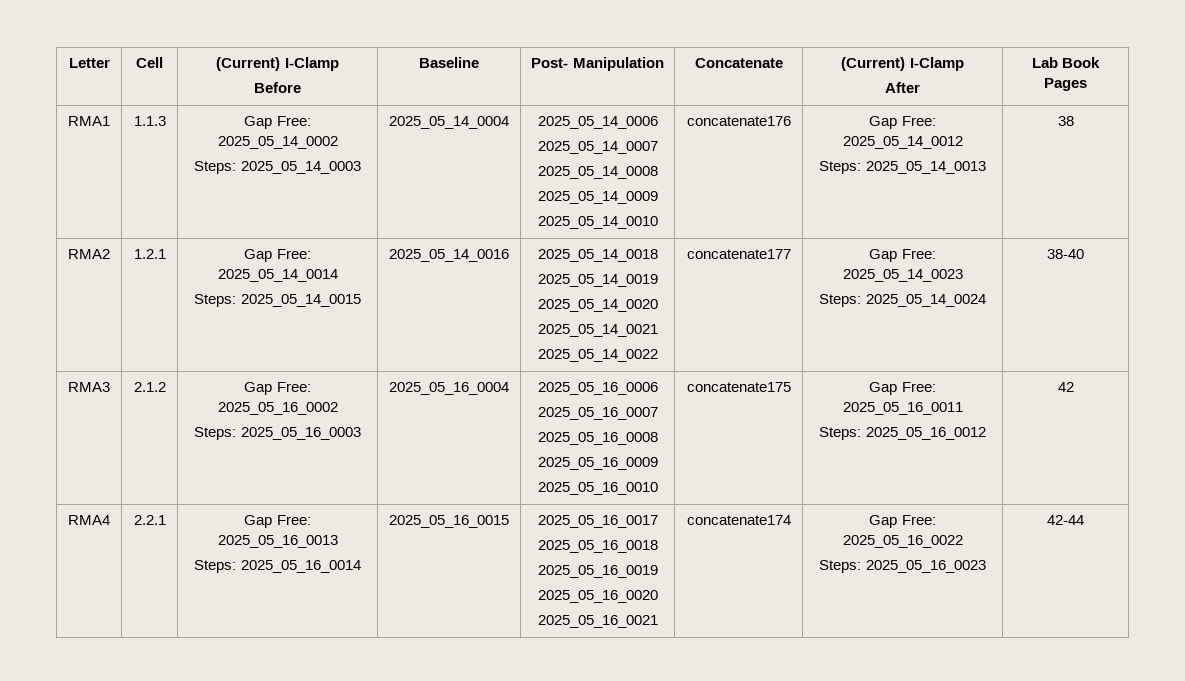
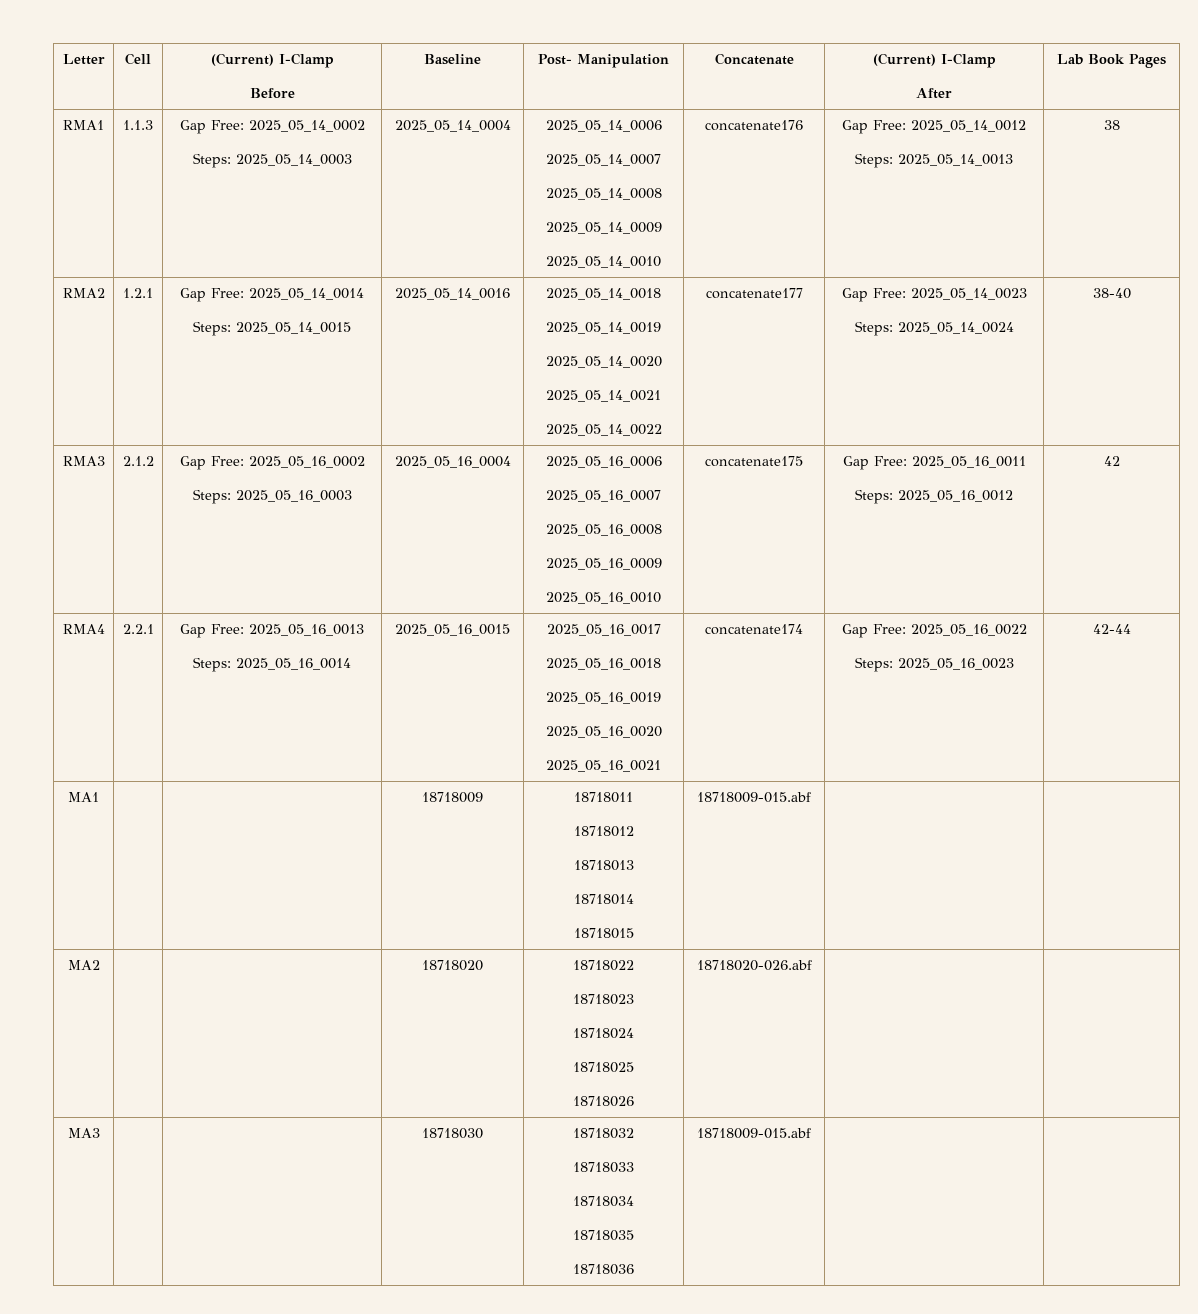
(1084, 520) none -> [68,792,99,802] [422,792,483,803] [574,792,633,803] [573,826,634,837] [573,860,634,871] [573,894,634,905] [573,928,634,939] [697,792,811,803] [67,960,100,970] [422,960,483,971] [573,960,634,971] [573,994,634,1005] [573,1028,634,1039] [573,1062,634,1073] [573,1096,634,1107] [696,960,812,971] [67,1128,100,1138] [422,1128,483,1139] [573,1128,634,1139] [573,1162,634,1173] [573,1196,634,1207] [573,1230,634,1241] [573,1264,634,1275] [697,1128,811,1139] // MA1 | | | 18718009 | 18718011 // 18718012 // 18718013 // 18718014 // 18718015 | 18718009-015.abf | | // MA2 | | | 18718020 | 18718022 // 18718023 // 18718024 // 18718025 // 18718026 | 18718020-026.abf | | // MA3 | | | 18718030 | 18718032 // 18718033 // 18718034 // 18718035 // 18718036 | 18718009-015.abf | |

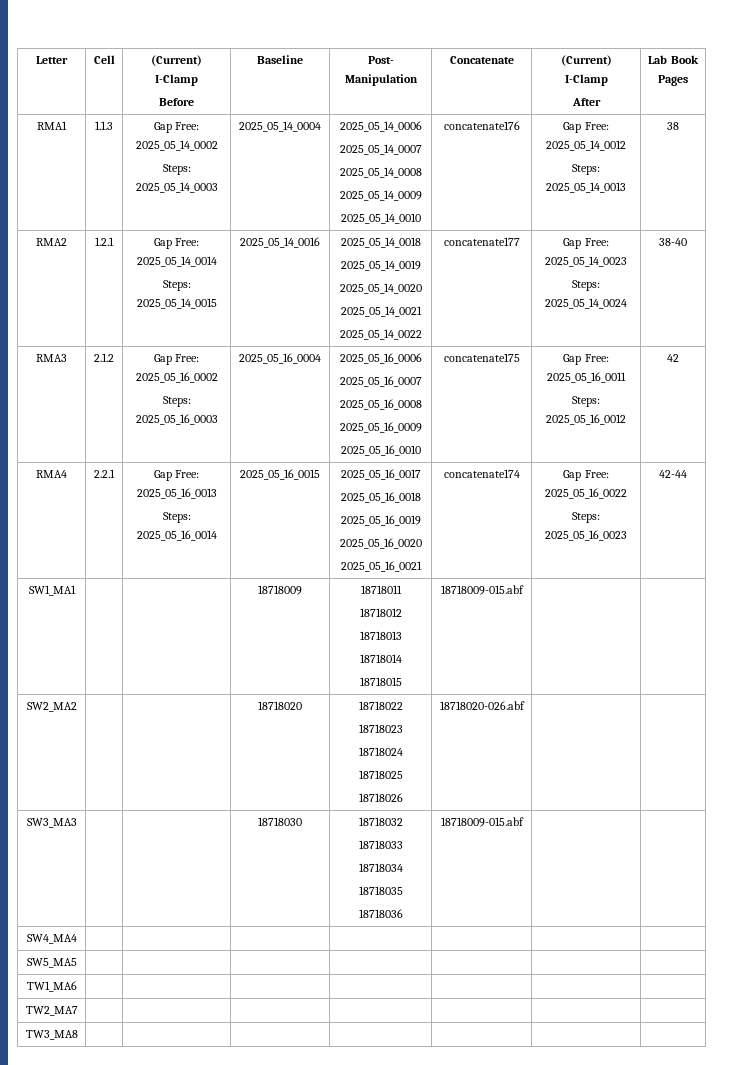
[68,792,99,802] MA1 -> [28,585,76,596] SW1_MA1
[67,960,100,970] MA2 -> [26,702,77,712] SW2_MA2
[67,1128,100,1138] MA3 -> [26,818,77,828] SW3_MA3
(811, 1133) none -> [26,934,77,944] [26,958,77,968] [26,981,77,992] [25,1006,78,1016] [25,1030,78,1040] // SW4_MA4 | | | | | | | // SW5_MA5 | | | | | | | // TW1_MA6 | | | | | | | // TW2_MA7 | | | | | | | // TW3_MA8 | | | | | | |

